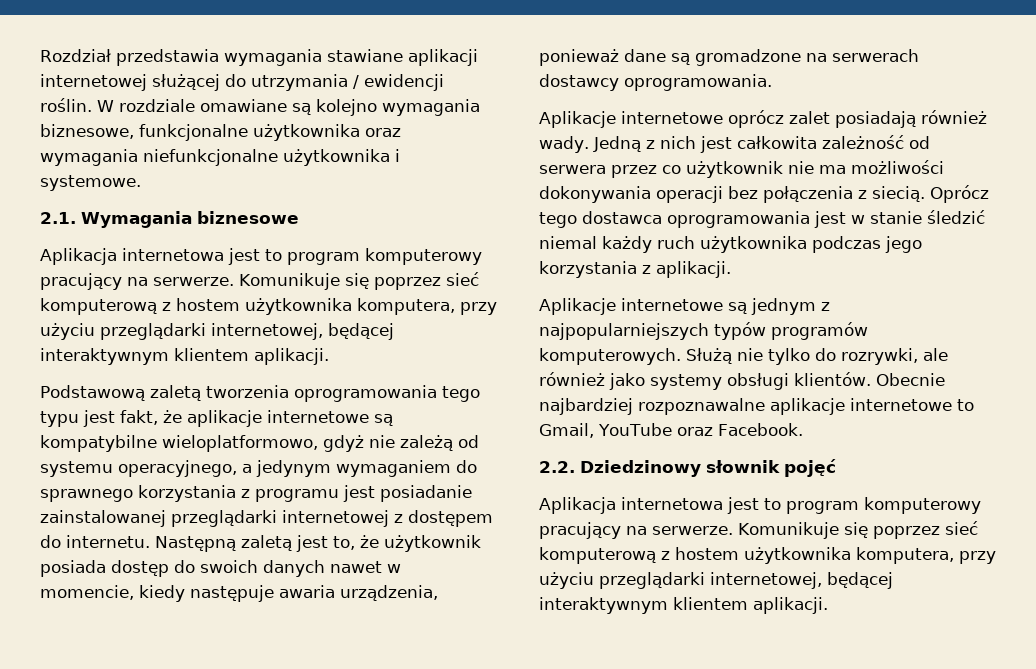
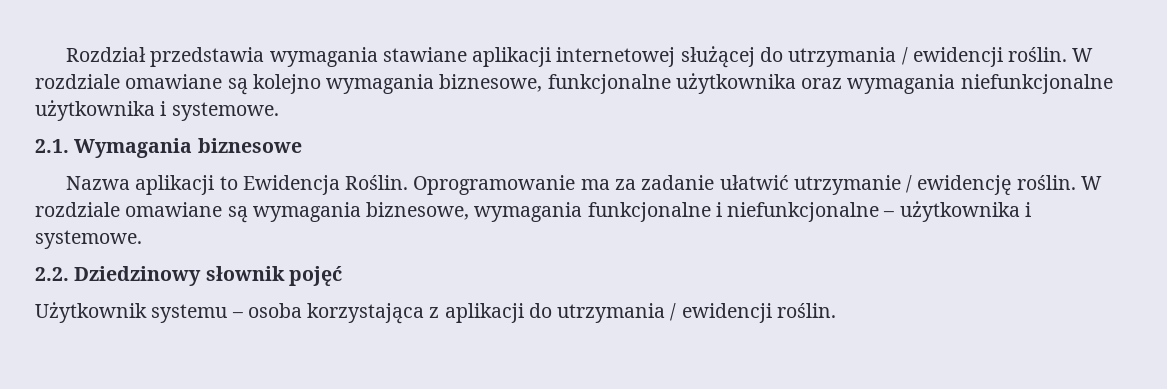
[40,248,482,265] [40,272,479,290] [40,298,497,315] [40,323,394,340] [40,348,329,365] [40,385,480,402] [40,410,393,427] [40,435,479,452] [40,460,477,477] [40,485,472,502] [40,510,493,527] [40,535,481,552] [40,560,401,577] [40,585,438,602] [539,49,919,66] [539,74,772,91] [539,110,987,128] [539,135,930,153] [539,160,944,178] [539,185,989,203] [539,210,985,228] [539,236,922,253] [539,261,731,278] [539,298,830,315] [539,322,868,340] [539,348,948,365] [539,372,945,390] [539,398,974,415] [539,423,803,438] [539,459,836,477] [539,497,981,514] [539,521,978,539] [539,547,996,564] [539,572,893,589] [539,597,828,614] Aplikacja internetowa jest to program komputerowy pracujący na serwerze. Komunikuje się poprzez sieć komputerową z hostem użytkownika komputera, przy użyciu przeglądarki internetowej, będącej interaktywnym klientem aplikacji. // Podstawową zaletą tworzenia oprogramowania tego typu jest fakt, że aplikacje internetowe są kompatybilne wieloplatformowo, gdyż nie zależą od systemu operacyjnego, a jedynym wymaganiem do sprawnego korzystania z programu jest posiadanie zainstalowanej przeglądarki internetowej z dostępem do internetu. Następną zaletą jest to, że użytkownik posiada dostęp do swoich danych nawet w momencie, kiedy następuje awaria urządzenia, ponieważ dane są gromadzone na serwerach dostawcy oprogramowania. // Aplikacje internetowe oprócz zalet posiadają również wady. Jedną z nich jest całkowita zależność od serwera przez co użytkownik nie ma możliwości dokonywania operacji bez połączenia z siecią. Oprócz tego dostawca oprogramowania jest w stanie śledzić niemal każdy ruch użytkownika podczas jego korzystania z aplikacji. // Aplikacje internetowe są jednym z najpopularniejszych typów programów komputerowych. Służą nie tylko do rozrywki, ale również jako systemy obsługi klientów. Obecnie najbardziej rozpoznawalne aplikacje internetowe to Gmail, YouTube oraz Facebook. // 2.2. Dziedzinowy słownik pojęć // Aplikacja internetowa jest to program komputerowy pracujący na serwerze. Komunikuje się poprzez sieć komputerową z hostem użytkownika komputera, przy użyciu przeglądarki internetowej, będącej interaktywnym klientem aplikacji. -> [66,175,1102,195] [35,201,1031,223] [35,230,142,249] [35,266,342,286] [35,302,836,324] Nazwa aplikacji to Ewidencja Roślin. Oprogramowanie ma za zadanie ułatwić utrzymanie / ewidencję roślin. W rozdziale omawiane są wymagania biznesowe, wymagania funkcjonalne i niefunkcjonalne – użytkownika i systemowe. // 2.2. Dziedzinowy słownik pojęć // Użytkownik systemu – osoba korzystająca z aplikacji do utrzymania / ewidencji roślin.

